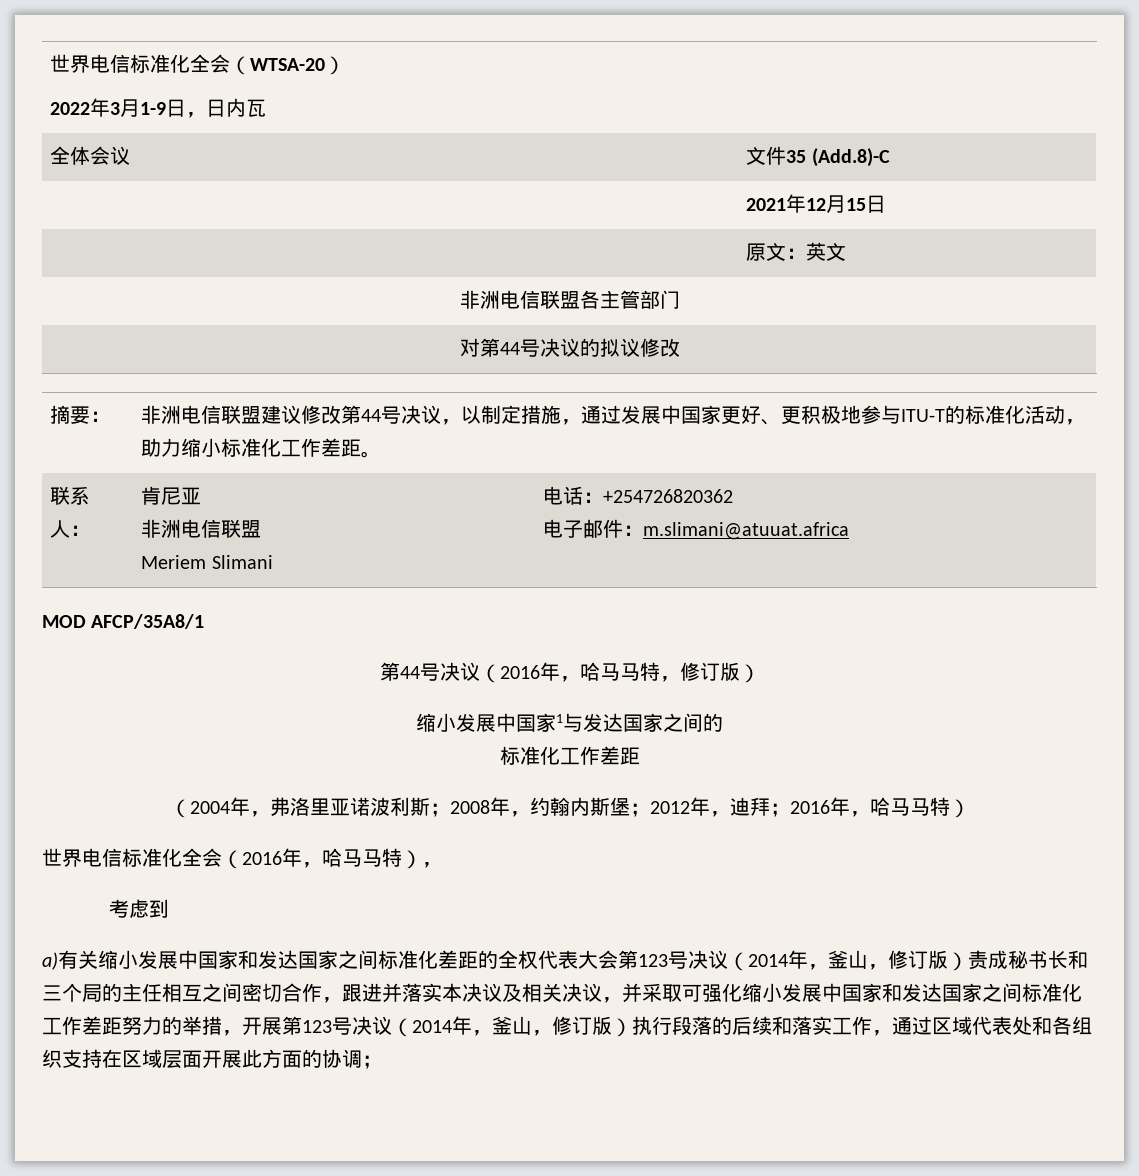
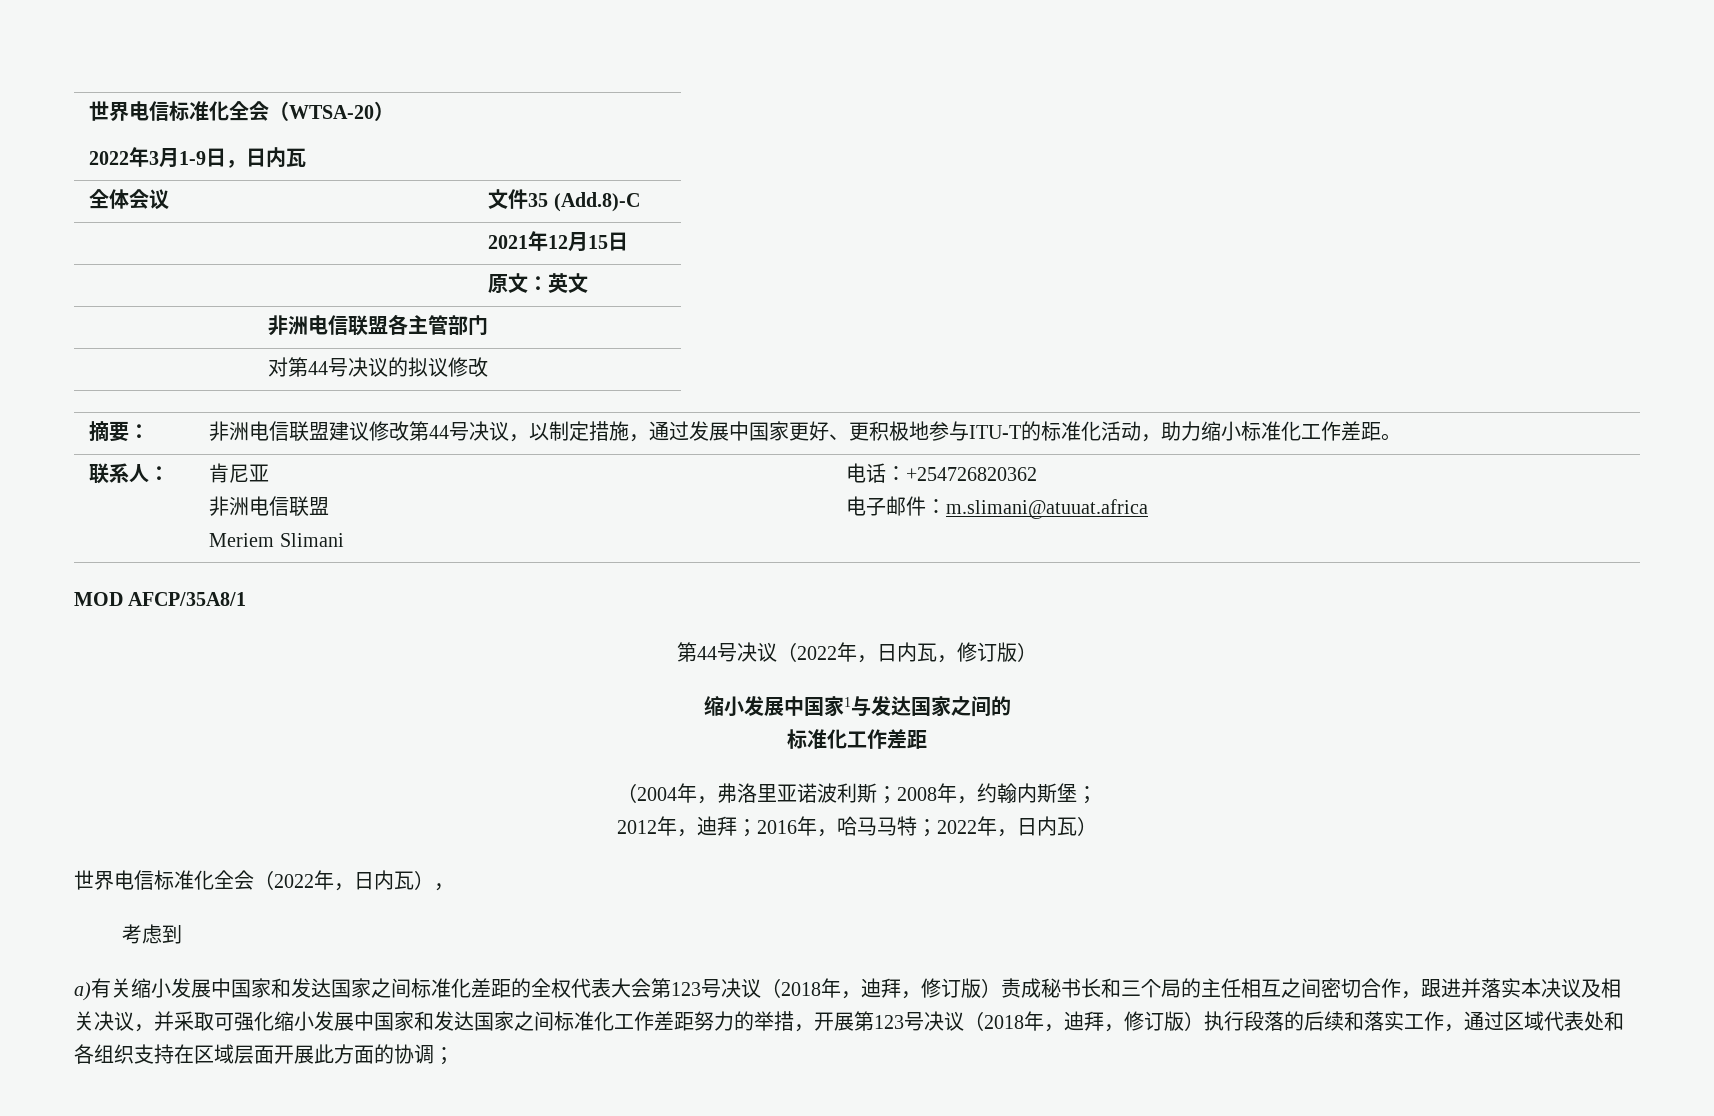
[499,662,660,682] 2016年，哈马马特 -> [797,642,937,663] 2022年，日内瓦
(650, 810) none -> (1097, 795) //
(950, 806) none -> [917,816,1077,837] ；2022年，日内瓦
[242,848,402,868] 2016年，哈马马特 -> [274,870,414,891] 2022年，日内瓦
[748,950,868,970] 2014年，釜山 -> [781,978,901,999] 2018年，迪拜
[412,1016,532,1036] 2014年，釜山 -> [984,1011,1104,1032] 2018年，迪拜

